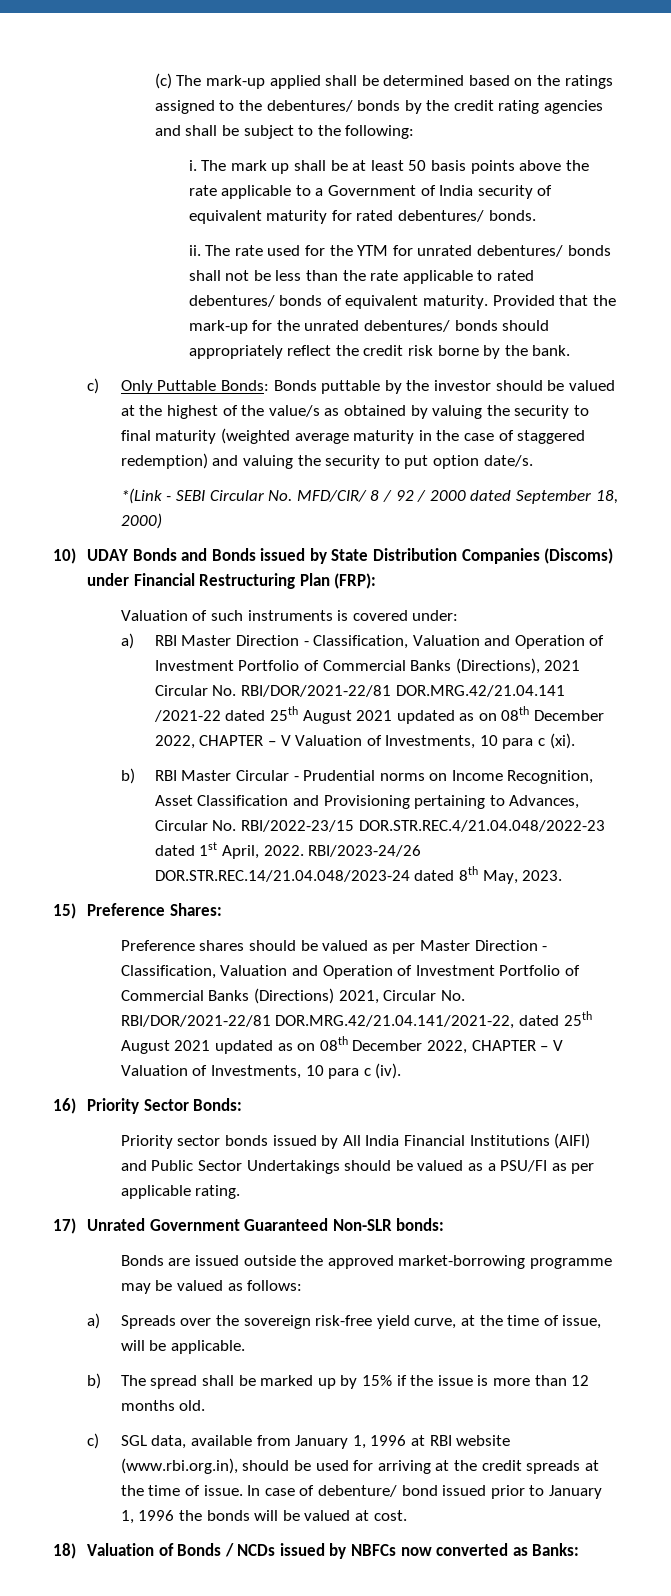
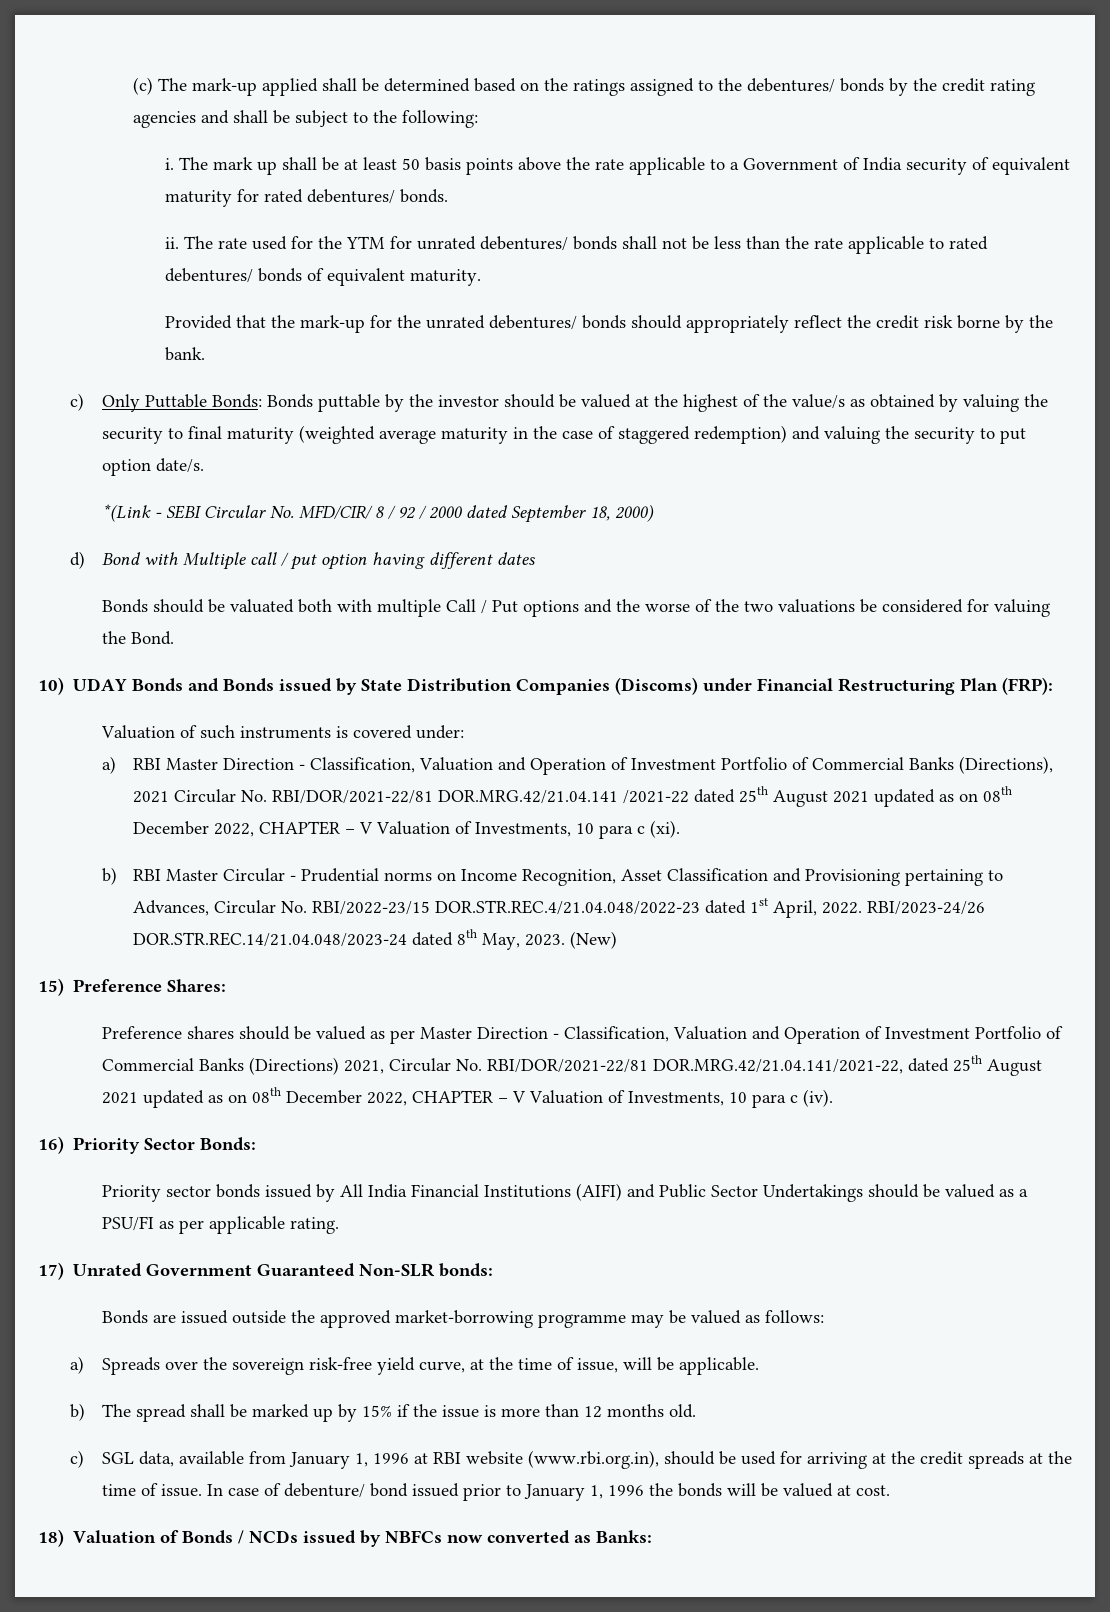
(489, 302) none -> (482, 277) //
(162, 521) none -> [69,551,535,570] [101,599,1050,617] [101,631,174,645] // d) Bond with Multiple call / put option having different dates // Bonds should be valuated both with multiple Call / Put options and the worse of the two valuations be considered for valuing the Bond.
(563, 875) none -> [570,931,618,949] (New)

